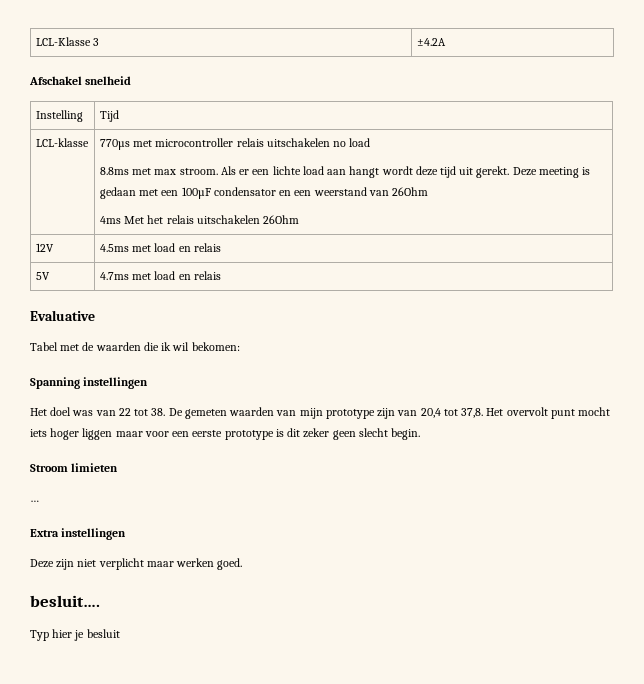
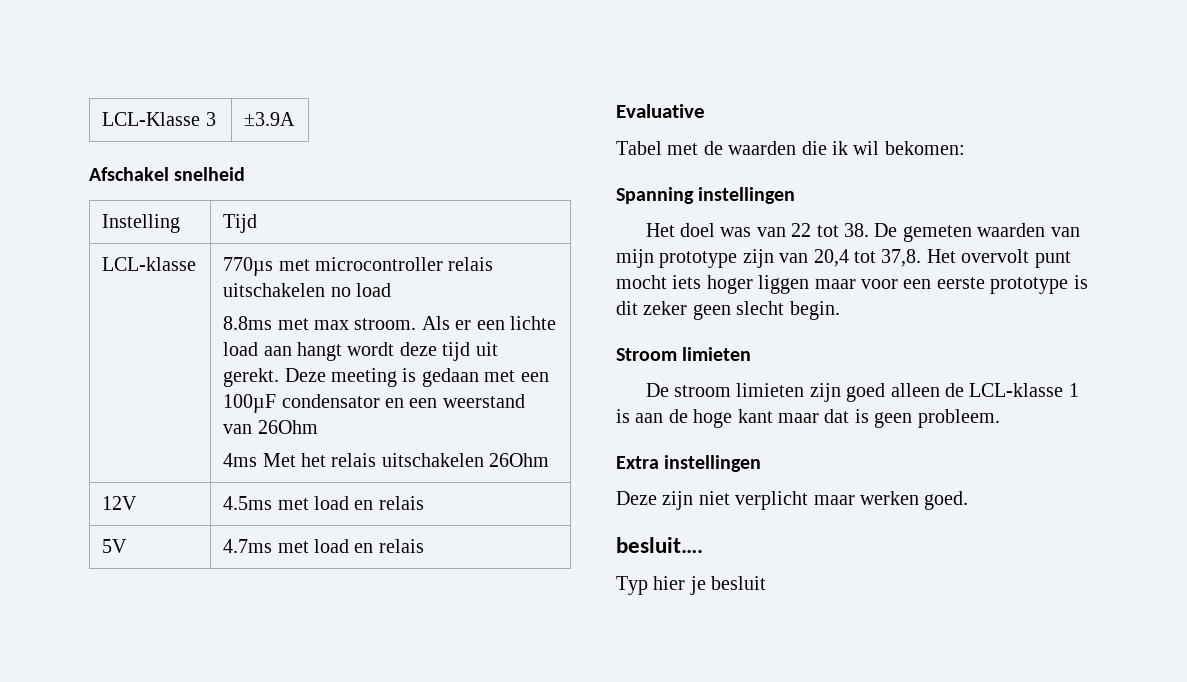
[416,38,446,46] ±4.2A -> [244,112,296,126] ±3.9A
[30,500,39,502] … -> [645,383,1079,402] [616,409,1000,428] De stroom limieten zijn goed alleen de LCL-klasse 1 is aan de hoge kant maar dat is geen probleem.

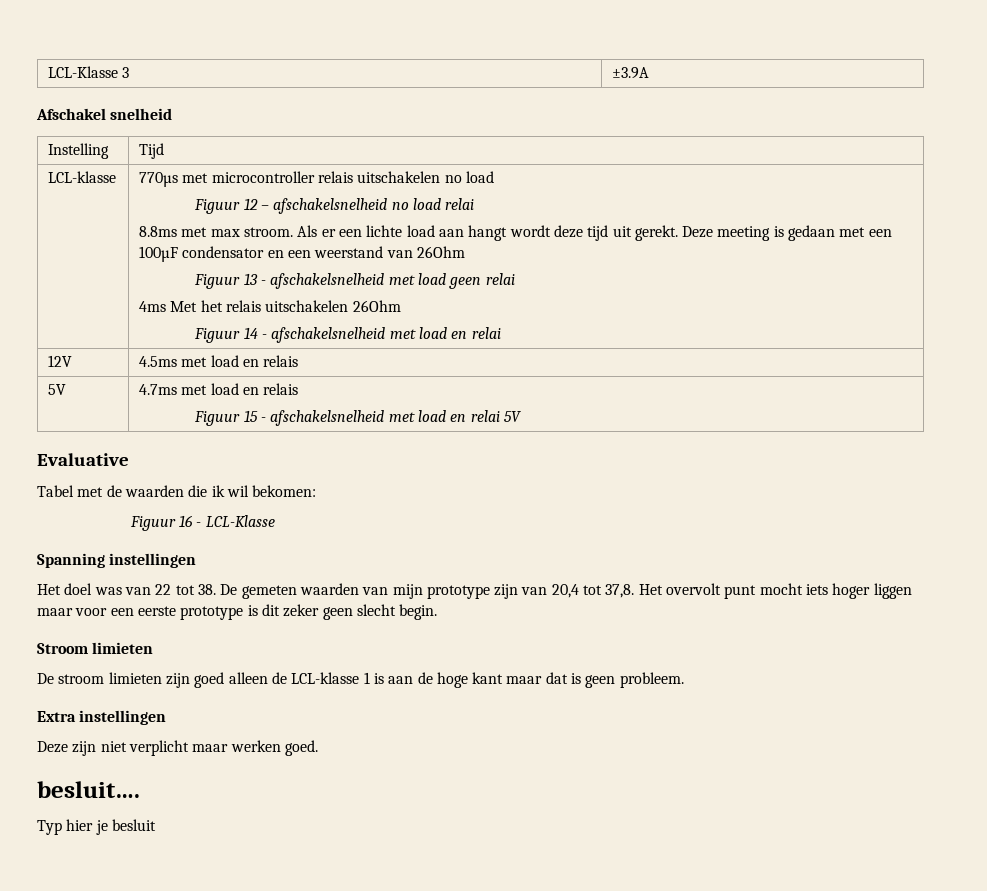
(391, 290) none -> [194,198,475,214] // Figuur 12 – afschakelsnelheid no load relai
(318, 427) none -> [194,273,515,289] // Figuur 13 - afschakelsnelheid met load geen relai
(550, 460) none -> [194,327,501,343] // Figuur 14 - afschakelsnelheid met load en relai
(424, 546) none -> [194,410,521,426] // Figuur 15 - afschakelsnelheid met load en relai 5V
(965, 148) none -> [129,515,275,531] // Figuur 16 - LCL-Klasse

